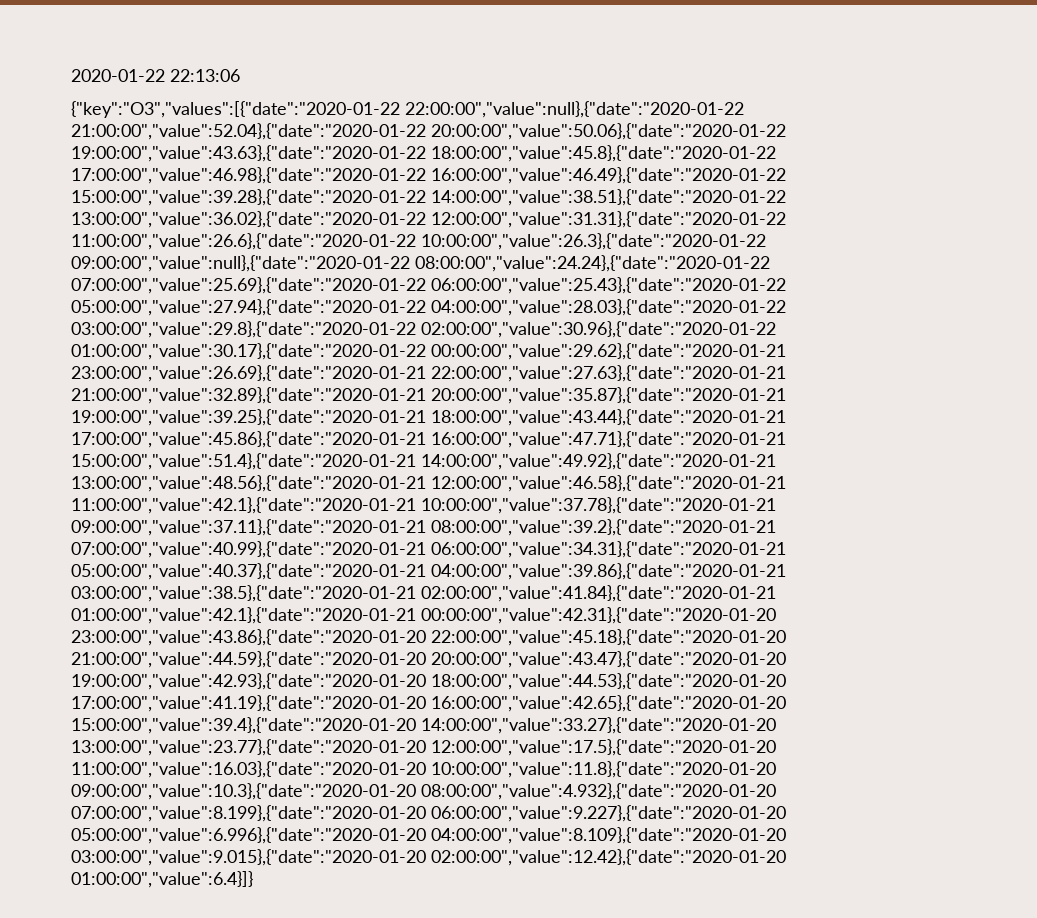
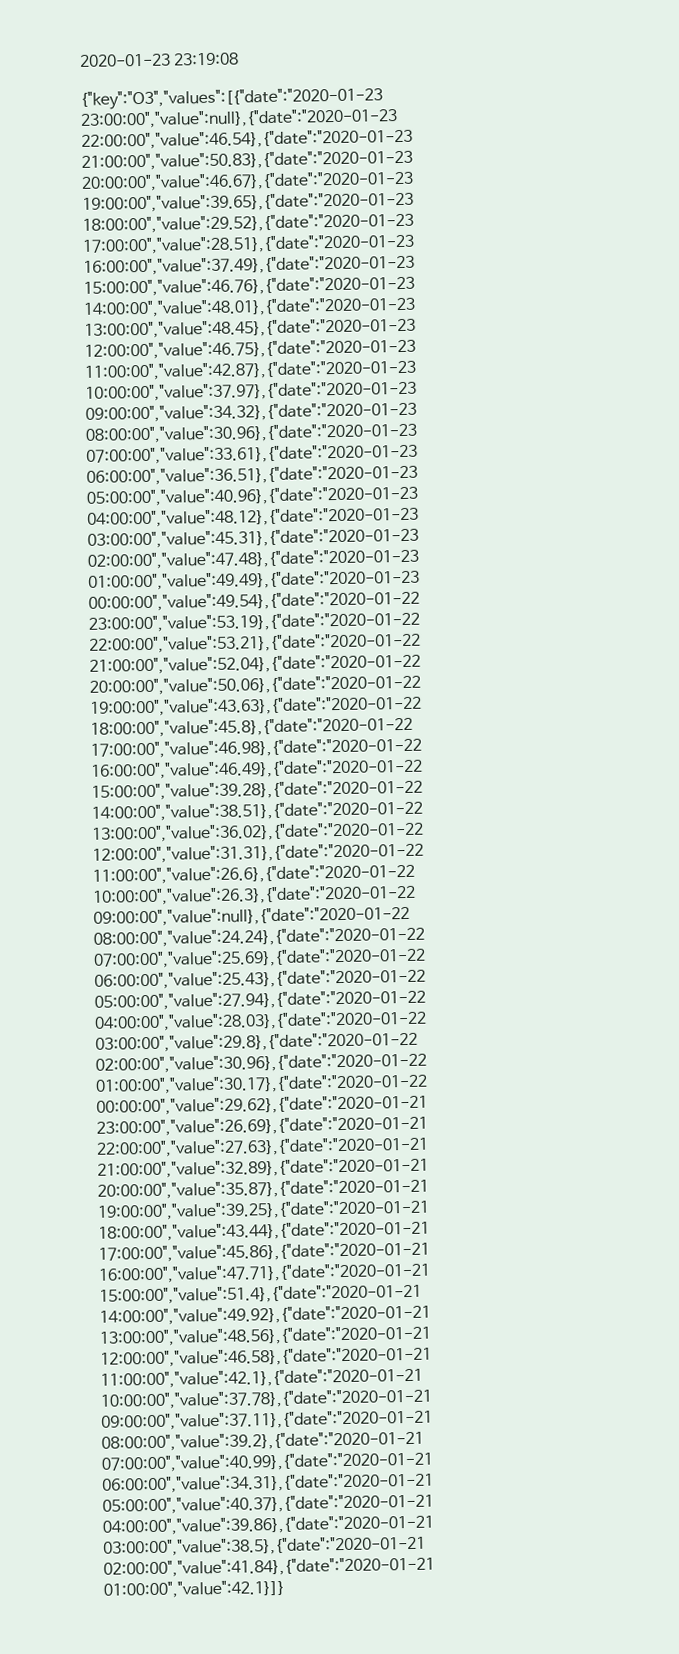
[71,69,240,82] [71,101,744,118] 2020-01-22 22:13:06 // {"key":"O3","values":[{"date":"2020-01-22 22:00:00","value":null},{"date":"2020-01-22 -> [79,52,240,67] [80,87,383,110] [80,108,413,150] [81,149,413,171] [81,170,414,213] [82,212,414,234] [82,233,415,276] [83,275,415,297] [83,296,416,339] [84,338,416,360] [84,359,417,402] [85,401,417,423] [85,422,418,465] [86,464,418,486] [86,485,419,528] [87,527,419,549] [87,548,420,591] [88,590,420,612] [88,611,421,654] 2020-01-23 23:19:08 // {"key":"O3","values":[{"date":"2020-01-23 23:00:00","value":null},{"date":"2020-01-23 22:00:00","value":46.54},{"date":"2020-01-23 21:00:00","value":50.83},{"date":"2020-01-23 20:00:00","value":46.67},{"date":"2020-01-23 19:00:00","value":39.65},{"date":"2020-01-23 18:00:00","value":29.52},{"date":"2020-01-23 17:00:00","value":28.51},{"date":"2020-01-23 16:00:00","value":37.49},{"date":"2020-01-23 15:00:00","value":46.76},{"date":"2020-01-23 14:00:00","value":48.01},{"date":"2020-01-23 13:00:00","value":48.45},{"date":"2020-01-23 12:00:00","value":46.75},{"date":"2020-01-23 11:00:00","value":42.87},{"date":"2020-01-23 10:00:00","value":37.97},{"date":"2020-01-23 09:00:00","value":34.32},{"date":"2020-01-23 08:00:00","value":30.96},{"date":"2020-01-23 07:00:00","value":33.61},{"date":"2020-01-23 06:00:00","value":36.51},{"date":"2020-01-23 05:00:00","value":40.96},{"date":"2020-01-23 04:00:00","value":48.12},{"date":"2020-01-23 03:00:00","value":45.31},{"date":"2020-01-23 02:00:00","value":47.48},{"date":"2020-01-23 01:00:00","value":49.49},{"date":"2020-01-23 00:00:00","value":49.54},{"date":"2020-01-22 23:00:00","value":53.19},{"date":"2020-01-22 22:00:00","value":53.21},{"date":"2020-01-22
[71,607,776,624] [71,629,786,646] [71,651,786,668] [71,673,786,690] [71,695,786,712] [71,717,776,734] [71,739,776,756] [71,761,776,778] [71,783,776,800] [71,805,786,822] [71,827,786,844] [71,849,786,866] [71,871,253,888] 01:00:00","value":42.1},{"date":"2020-01-21 00:00:00","value":42.31},{"date":"2020-01-20 23:00:00","value":43.86},{"date":"2020-01-20 22:00:00","value":45.18},{"date":"2020-01-20 21:00:00","value":44.59},{"date":"2020-01-20 20:00:00","value":43.47},{"date":"2020-01-20 19:00:00","value":42.93},{"date":"2020-01-20 18:00:00","value":44.53},{"date":"2020-01-20 17:00:00","value":41.19},{"date":"2020-01-20 16:00:00","value":42.65},{"date":"2020-01-20 15:00:00","value":39.4},{"date":"2020-01-20 14:00:00","value":33.27},{"date":"2020-01-20 13:00:00","value":23.77},{"date":"2020-01-20 12:00:00","value":17.5},{"date":"2020-01-20 11:00:00","value":16.03},{"date":"2020-01-20 10:00:00","value":11.8},{"date":"2020-01-20 09:00:00","value":10.3},{"date":"2020-01-20 08:00:00","value":4.932},{"date":"2020-01-20 07:00:00","value":8.199},{"date":"2020-01-20 06:00:00","value":9.227},{"date":"2020-01-20 05:00:00","value":6.996},{"date":"2020-01-20 04:00:00","value":8.109},{"date":"2020-01-20 03:00:00","value":9.015},{"date":"2020-01-20 02:00:00","value":12.42},{"date":"2020-01-20 01:00:00","value":6.4}]} -> [103,1579,285,1599] 01:00:00","value":42.1}]}

